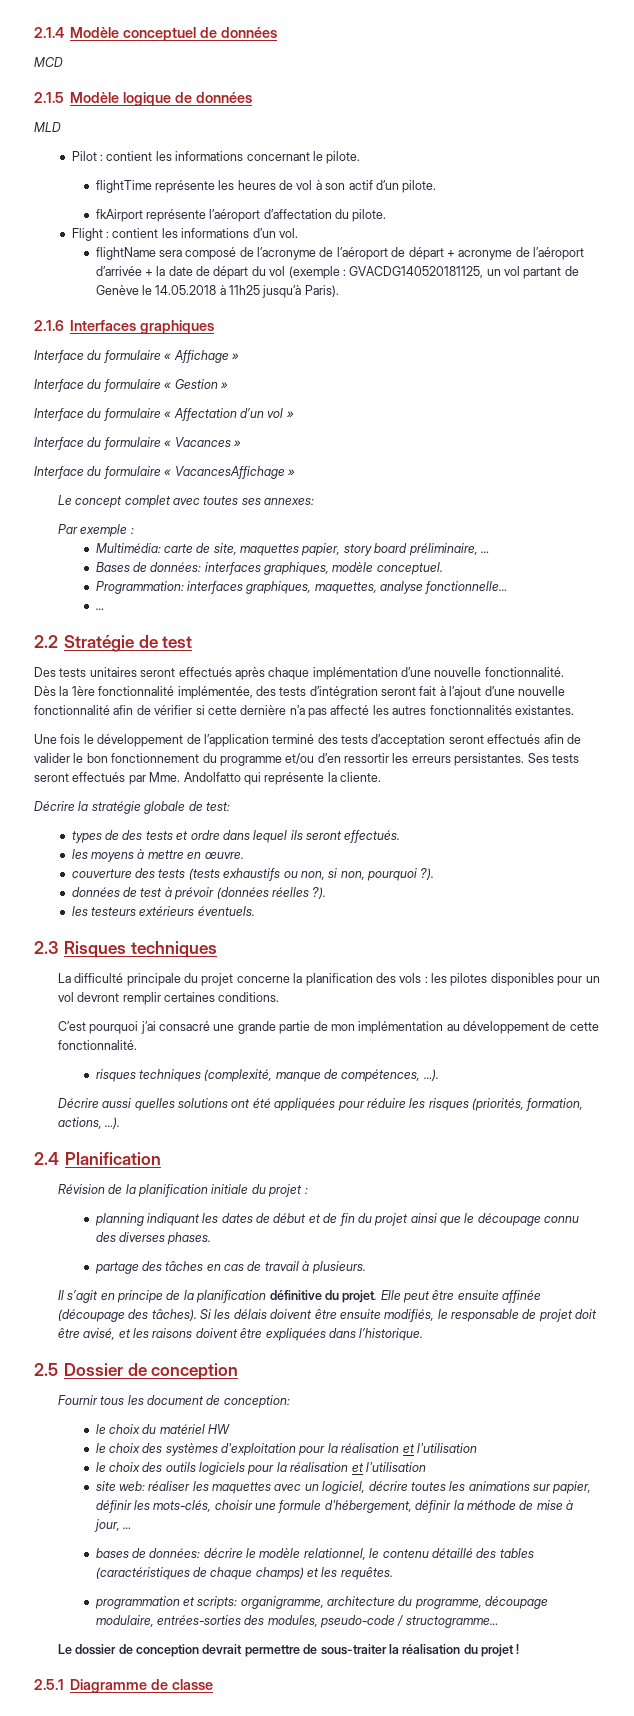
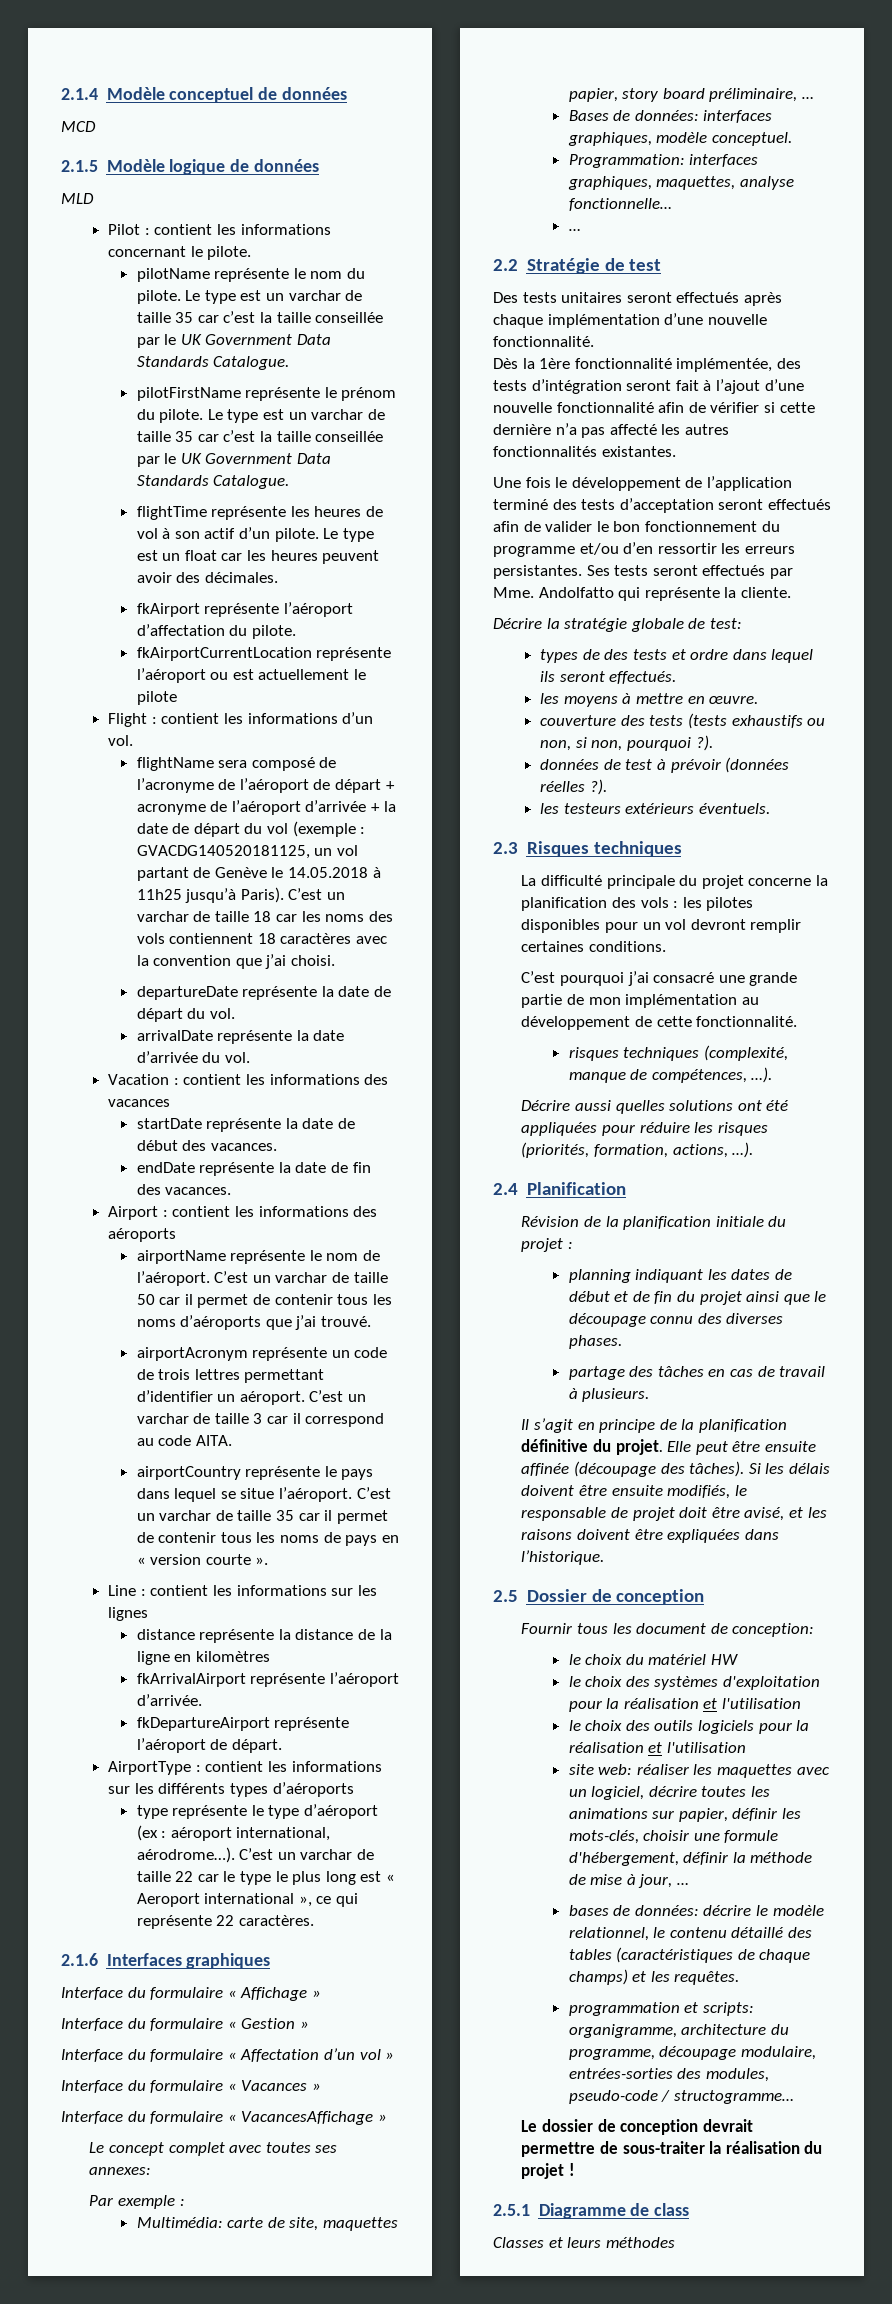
(361, 157) none -> [136,268,365,282] [136,290,363,304] [136,311,384,323] [136,334,331,348] [136,356,290,370] [136,387,397,401] [136,409,385,423] [136,430,384,442] [136,453,331,467] [136,475,290,489] // pilotName représente le nom du pilote. Le type est un varchar de taille 35 car c’est la taille conseillée par le UK Government Data Standards Catalogue. // pilotFirstName représente le prénom du pilote. Le type est un varchar de taille 35 car c’est la taille conseillée par le UK Government Data Standards Catalogue.
(437, 186) none -> [323,528,374,542] [136,550,380,564] [136,572,278,583] Le type est un float car les heures peuvent avoir des décimales.
(387, 215) none -> [136,647,392,661] [136,668,366,683] [136,691,177,705] // fkAirportCurrentLocation représente l’aéroport ou est actuellement le pilote
(339, 291) none -> [288,888,345,900] [136,911,393,922] [136,933,387,944] [136,954,335,969] [136,986,391,1000] [136,1008,235,1022] [136,1030,345,1044] [136,1051,250,1063] [108,1074,389,1085] [108,1099,171,1107] [136,1118,355,1132] [136,1140,277,1151] [136,1162,371,1176] [136,1184,232,1195] [108,1206,378,1220] [108,1228,177,1242] [136,1250,380,1264] [136,1271,388,1286] [136,1294,392,1308] [136,1315,371,1330] [136,1347,388,1361] [136,1369,325,1383] [136,1390,366,1405] [136,1413,385,1427] [136,1435,232,1446] [136,1466,374,1480] [136,1487,391,1502] [136,1510,388,1524] [136,1532,399,1546] [136,1554,269,1565] [108,1585,377,1596] [108,1607,149,1621] [136,1629,392,1643] [136,1651,270,1665] [136,1672,399,1687] [136,1694,202,1706] [136,1717,350,1731] [136,1738,282,1753] [108,1761,382,1775] [108,1782,354,1797] [136,1804,378,1819] [136,1825,331,1841] [136,1847,374,1863] [136,1871,395,1885] [136,1893,358,1907] [136,1915,314,1929] C’est un varchar de taille 18 car les noms des vols contiennent 18 caractères avec la convention que j’ai choisi. // departureDate représente la date de départ du vol. // arrivalDate représente la date d’arrivée du vol. // Vacation : contient les informations des vacances // startDate représente la date de début des vacances. // endDate représente la date de fin des vacances. // Airport : contient les informations des aéroports // airportName représente le nom de l’aéroport. C’est un varchar de taille 50 car il permet de contenir tous les noms d’aéroports que j’ai trouvé. // airportAcronym représente un code de trois lettres permettant d’identifier un aéroport. C’est un varchar de taille 3 car il correspond au code AITA. // airportCountry représente le pays dans lequel se situe l’aéroport. C’est un varchar de taille 35 car il permet de contenir tous les noms de pays en « version courte ». // Line : contient les informations sur les lignes // distance représente la distance de la ligne en kilomètres // fkArrivalAirport représente l’aéroport d’arrivée. // fkDepartureAirport représente l’aéroport de départ. // AirportType : contient les informations sur les différents types d’aéroports // type représente le type d’aéroport (ex : aéroport international, aérodrome…). C’est un varchar de taille 22 car le type le plus long est « Aeroport international », ce qui représente 22 caractères.
[172,1679,214,1690] classe -> [654,2203,690,2216] [493,2237,675,2248] class // Classes et leurs méthodes

